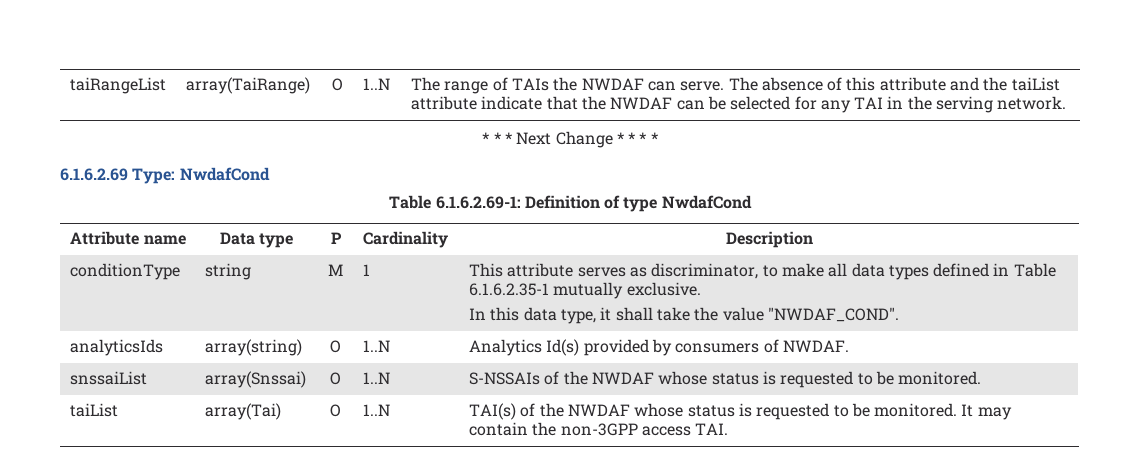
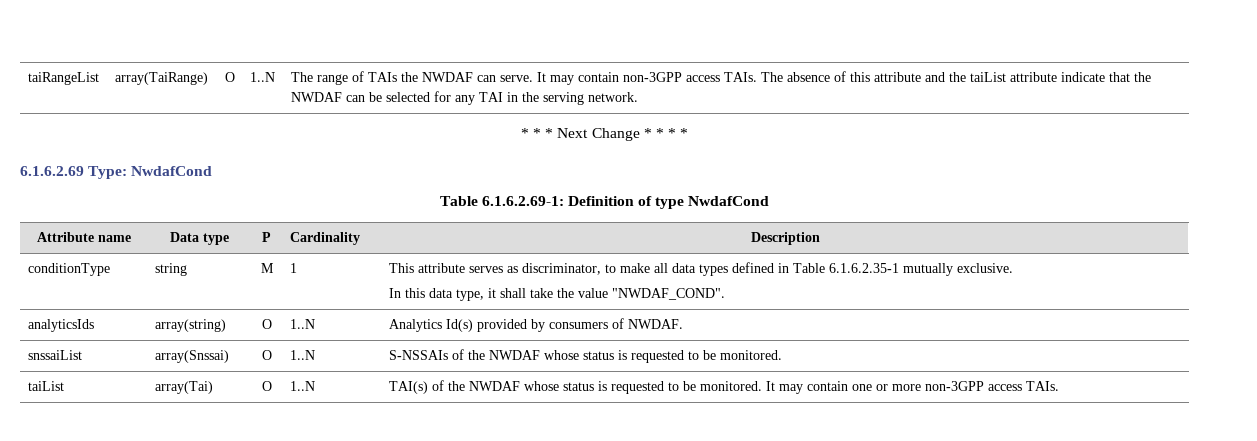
(725, 86) none -> [536,72,757,85] It may contain non-3GPP access TAIs.
[532,422,729,436] the non-3GPP access TAI. -> [851,381,1059,391] one or more non-3GPP access TAIs.

